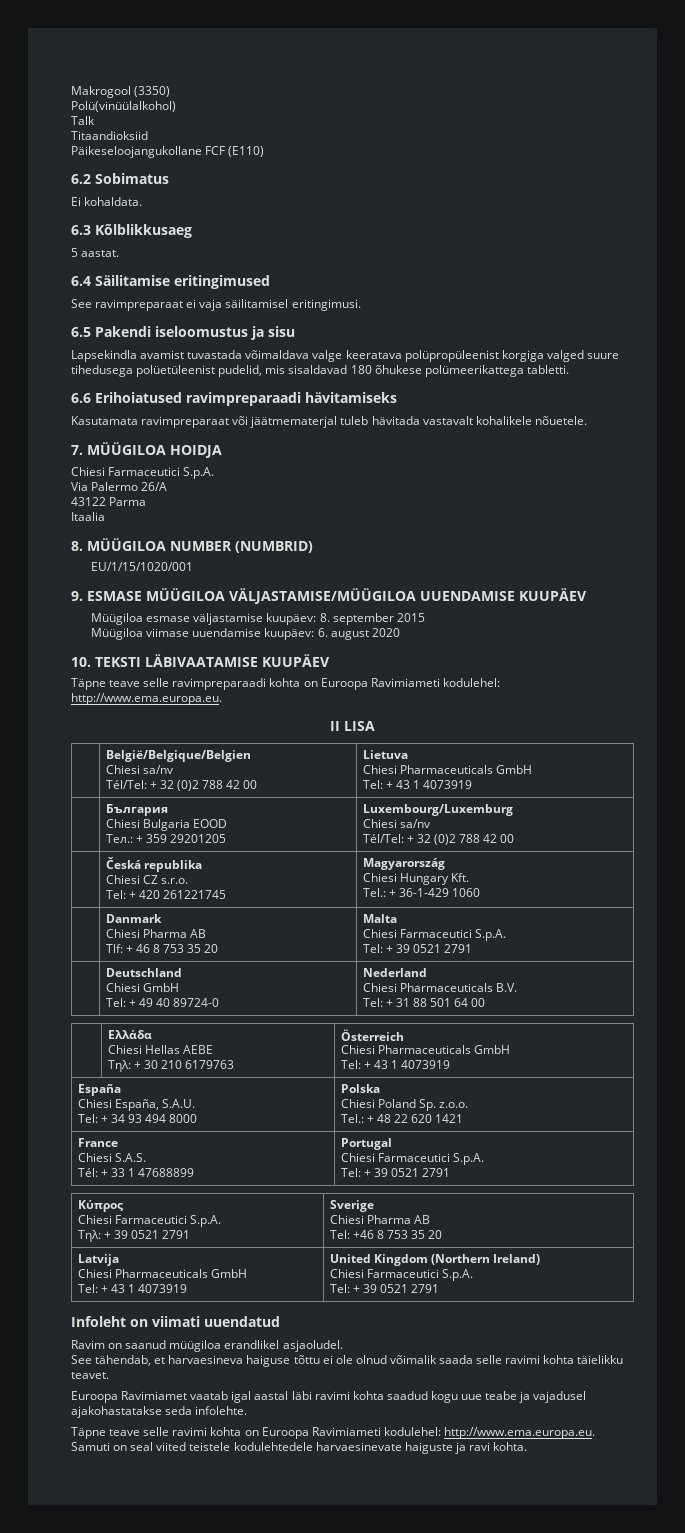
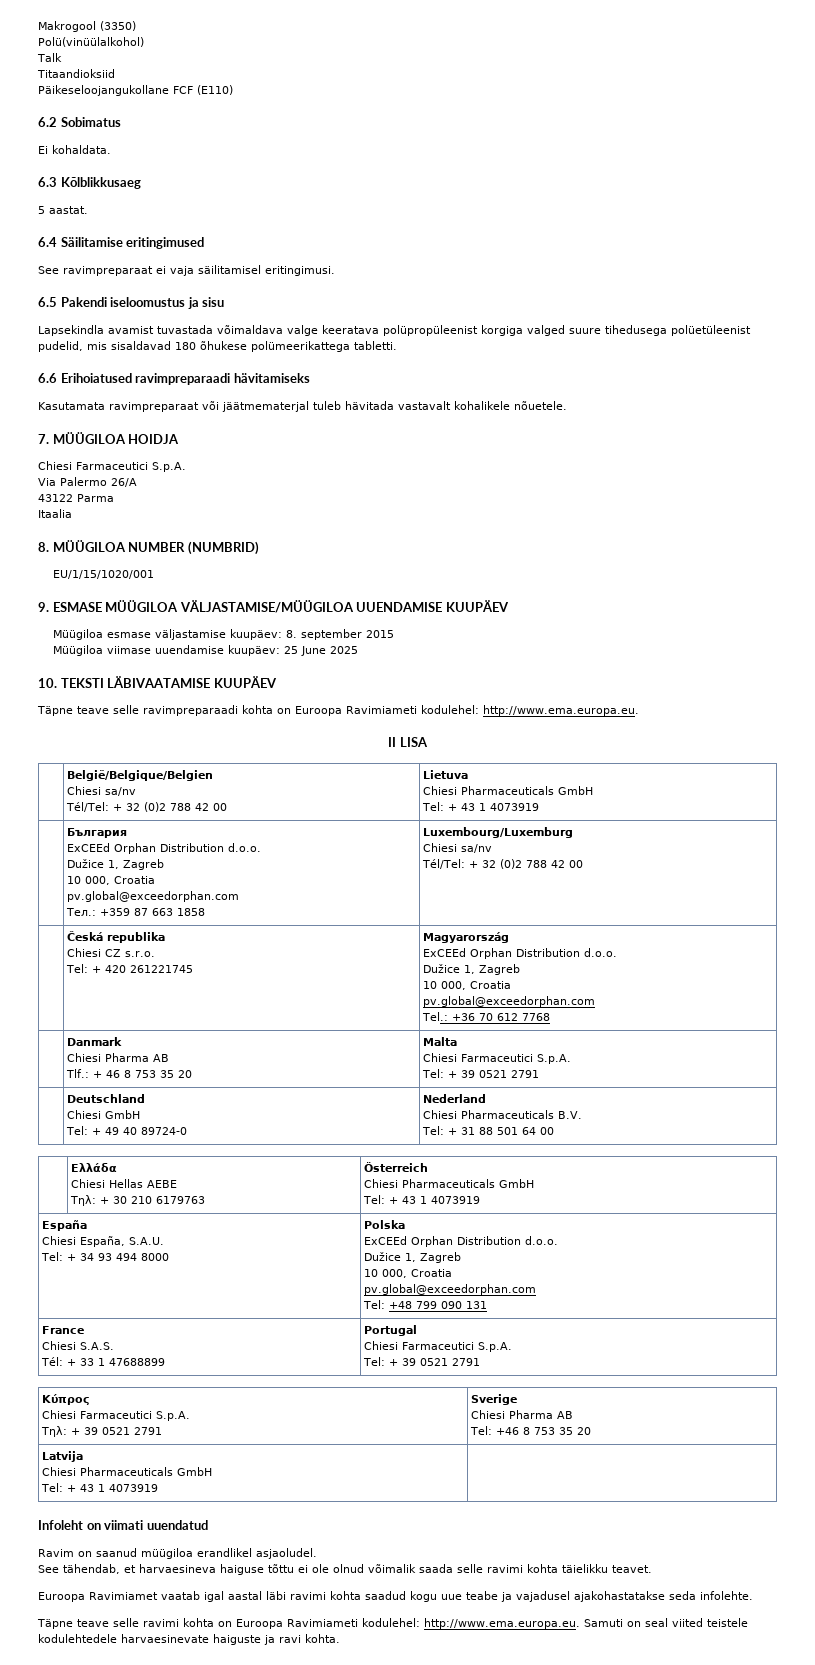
[317,628,400,640] 6. august 2020 -> [283,646,358,656] 25 June 2025
[105,819,227,831] [105,834,227,843] Chiesi Bulgaria EOOD // Teл.: + 359 29201205 -> [67,843,262,854] [67,859,165,870] [67,876,156,885] [67,891,240,902] [66,908,206,916] ExCEEd Orphan Distribution d.o.o. // Dužice 1, Zagreb // 10 000, Croatia // pv.global@exceedorphan.com // Teл.: +359 87 663 1858
[362,873,469,885] [362,888,481,897] Chiesi Hungary Kft. // Tel.: + 36-1-429 1060 -> [423,948,618,959] [423,964,521,975] [423,981,512,990] [423,996,596,1007] [422,1012,551,1021] ExCEEd Orphan Distribution d.o.o. // Dužice 1, Zagreb // 10 000, Croatia // pv.global@exceedorphan.com // Tel.: +36 70 612 7768
[105,944,123,953] Tlf: -> [66,1069,90,1078] Tlf.:
[340,1099,469,1111] [340,1114,464,1123] Chiesi Poland Sp. z.o.o. // Tel.: + 48 22 620 1421 -> [364,1236,559,1247] [364,1252,462,1263] [364,1269,453,1278] [364,1284,537,1295] [363,1300,488,1309] ExCEEd Orphan Distribution d.o.o. // Dužice 1, Zagreb // 10 000, Croatia // pv.global@exceedorphan.com // Tel: +48 799 090 131
[329,1254,541,1266] [329,1269,473,1281] [329,1284,440,1293] United Kingdom (Northern Ireland) // Chiesi Farmaceutici S.p.A. // Tel: + 39 0521 2791 -> (159, 1488) none

